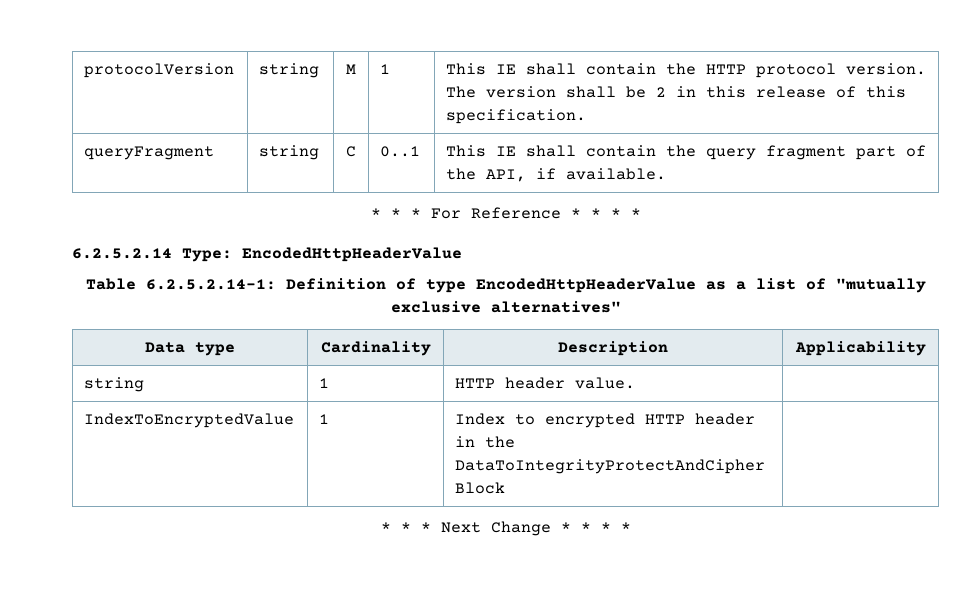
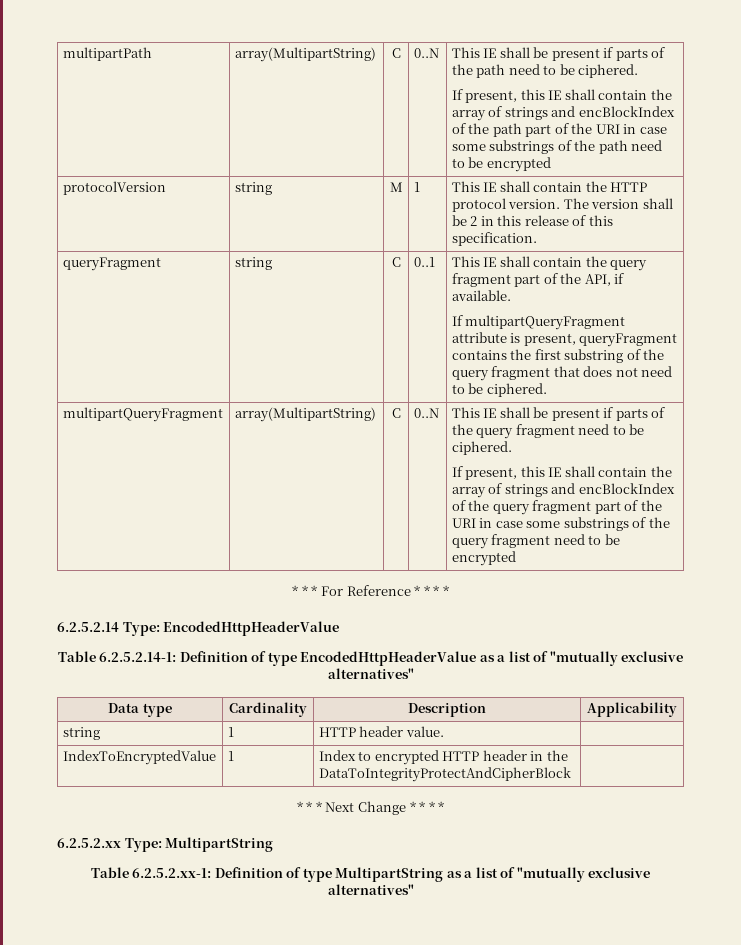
(84, 70) none -> [62,47,152,61] [234,47,376,62] [391,48,401,58] [413,48,439,58] [451,47,666,61] [451,64,639,78] [451,89,672,103] [451,106,675,121] [451,123,667,137] [451,140,663,154] [451,157,551,172] multipartPath | array(MultipartString) | C | 0..N | This IE shall be present if parts of the path need to be ciphered. // If present, this IE shall contain the array of strings and encBlockIndex of the path part of the URI in case some substrings of the path need to be encrypted //
(667, 174) none -> [451,315,626,330] [451,332,678,347] [451,349,665,363] [451,366,673,381] [451,383,547,397] [62,407,223,422] [234,407,376,422] [391,408,401,418] [413,408,439,418] [451,407,666,421] [451,424,645,439] [451,441,512,455] [451,466,672,480] [451,483,675,498] [451,500,662,515] [451,517,670,531] [451,534,620,549] [451,551,516,566] // If multipartQueryFragment attribute is present, queryFragment contains the first substring of the query fragment that does not need to be ciphered. // multipartQueryFragment | array(MultipartString) | C | 0..N | This IE shall be present if parts of the query fragment need to be ciphered. // If present, this IE shall contain the array of strings and encBlockIndex of the query fragment part of the URI in case some substrings of the query fragment need to be encrypted
(631, 527) none -> [57,837,274,852] [90,867,651,882] [327,884,414,895] // 6.2.5.2.xx Type: MultipartString // Table 6.2.5.2.xx-1: Definition of type MultipartString as a list of "mutually exclusive alternatives"

